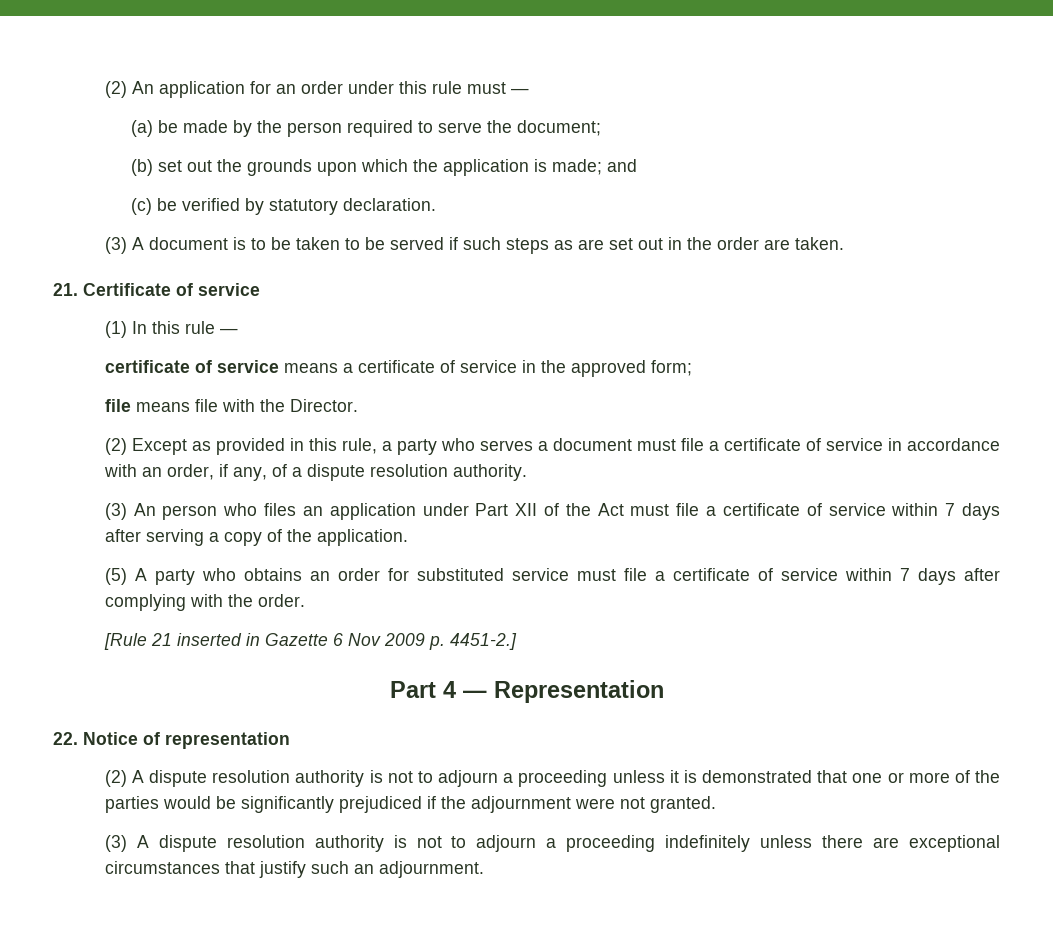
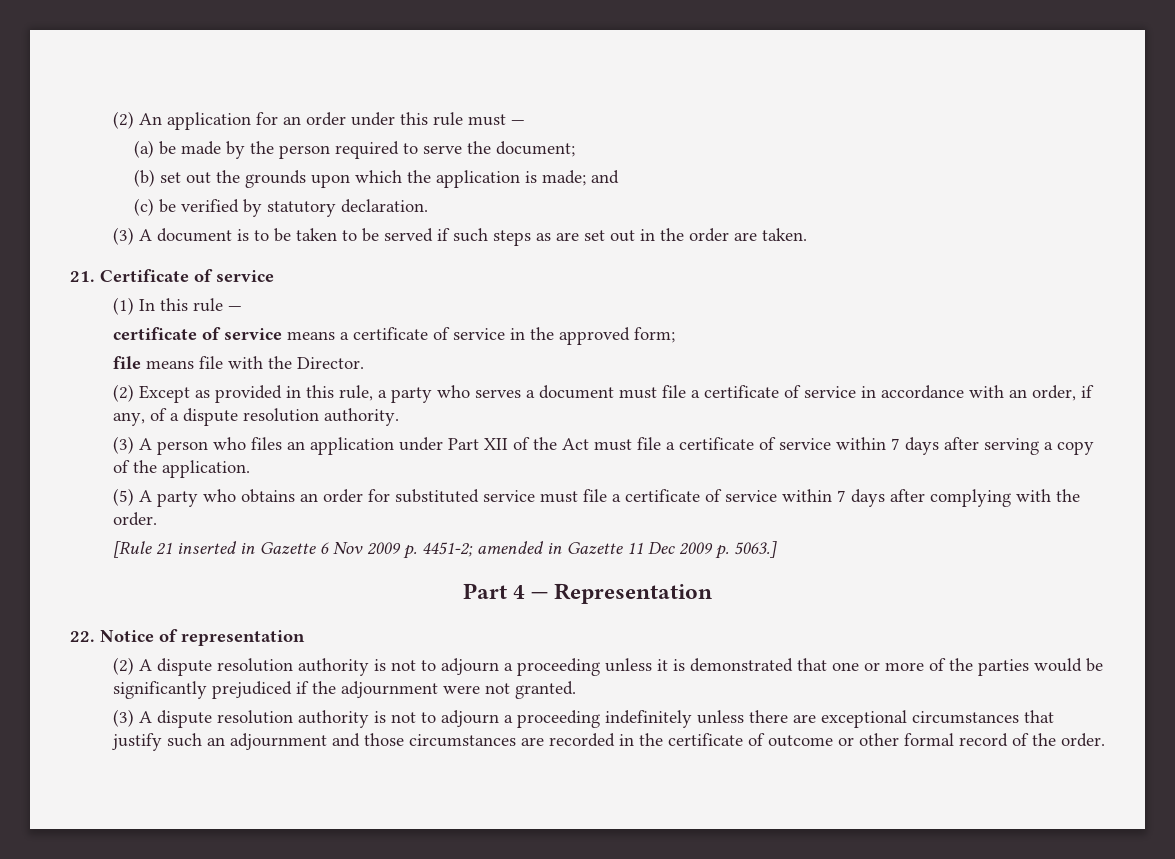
[133,503,156,516] An -> [138,438,152,450] A
[449,633,517,650] 4451-2.] -> [421,541,777,559] 4451-2; amended in Gazette 11 Dec 2009 p. 5063.]
[378,861,484,878] adjournment. -> [229,733,1105,750] adjournment and those circumstances are recorded in the certificate of outcome or other formal record of the order.

